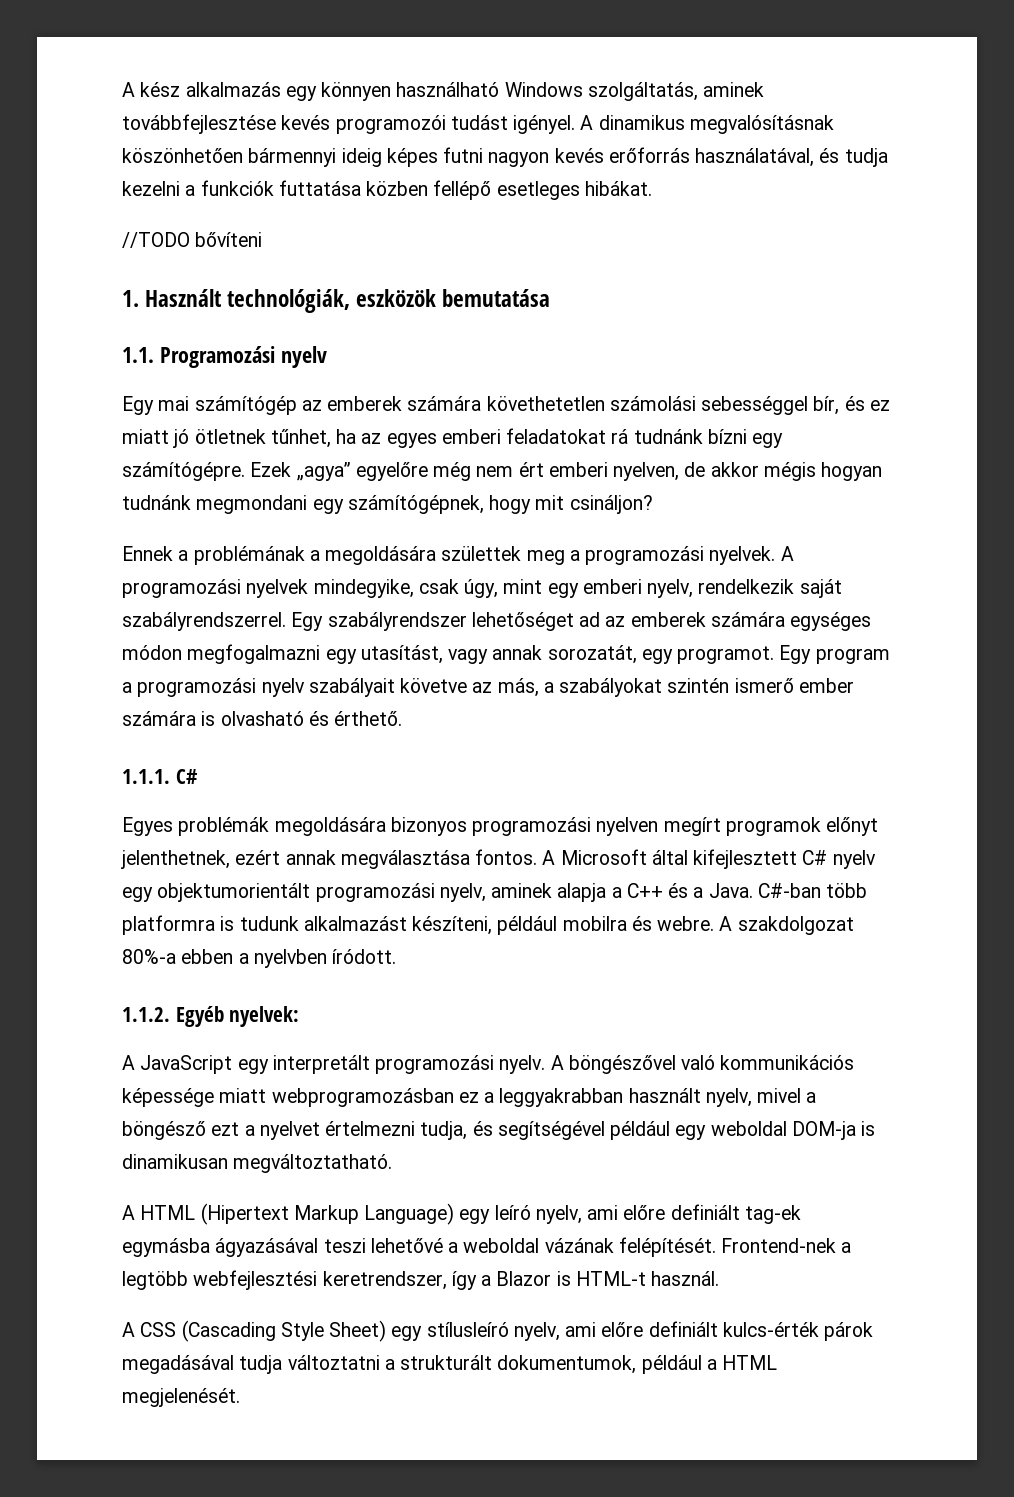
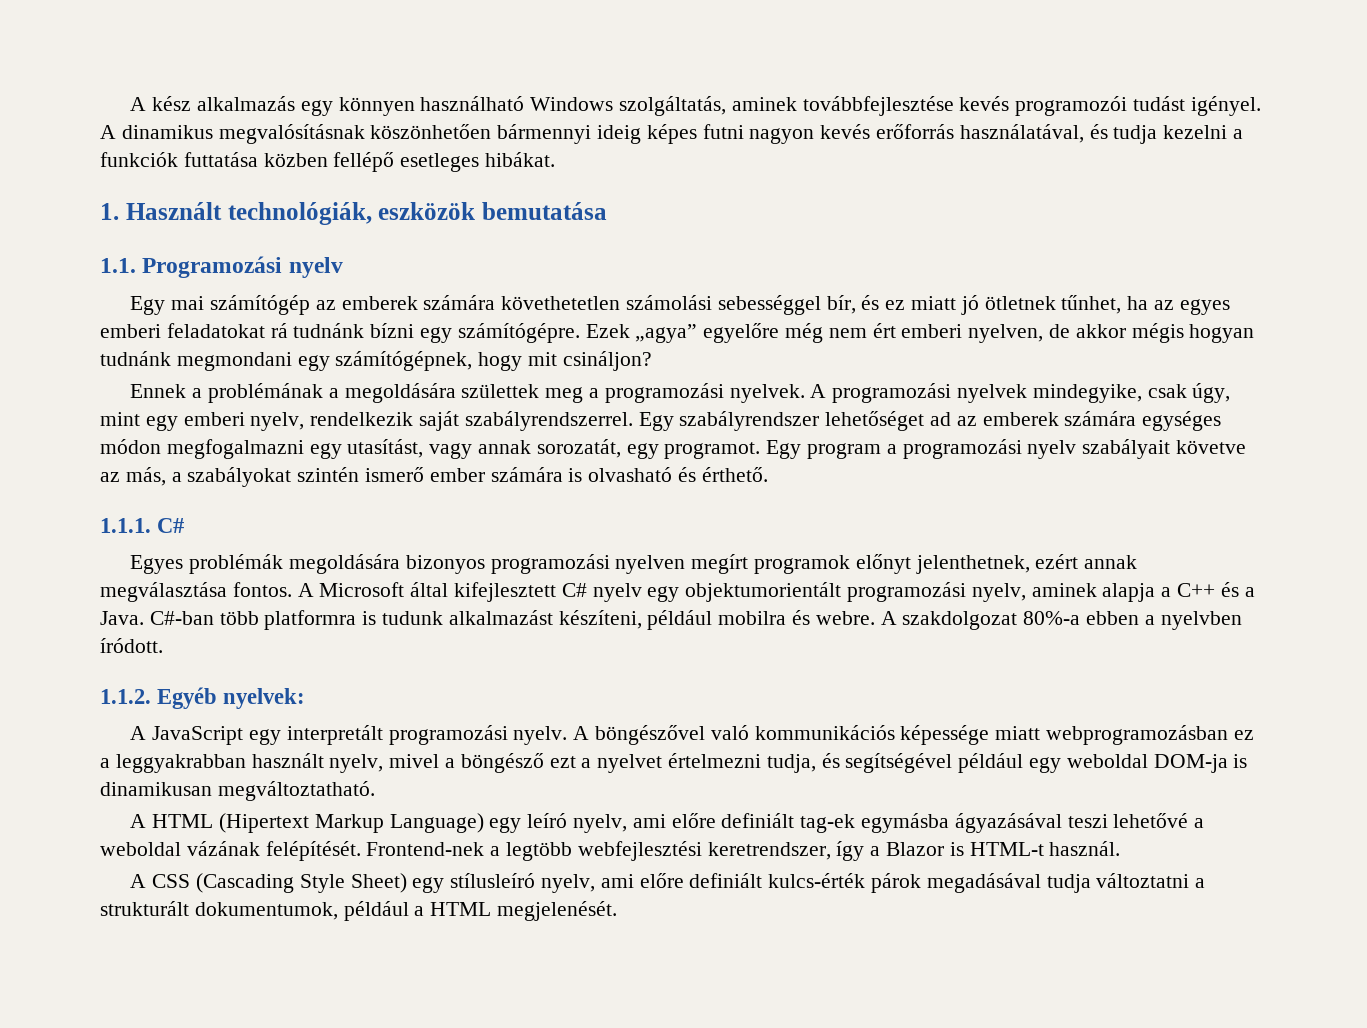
[122,232,263,248] // //TODO bővíteni -> (556, 159) none

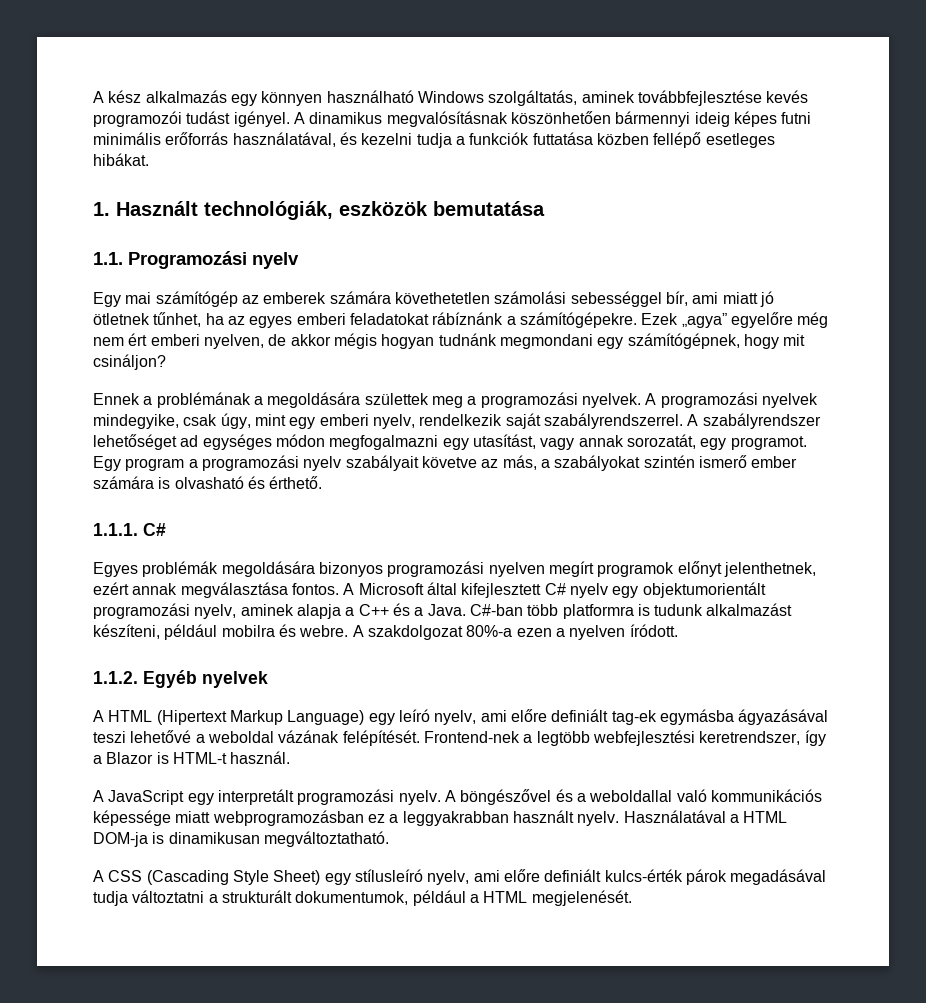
[749,124,871,144] nagyon kevés -> [93,132,161,145] minimális
[1113,125,1228,144] tudja kezelni -> [361,133,452,148] kezelni tudja
[861,295,906,310] és ez -> [692,292,719,304] ami
[270,323,580,343] rá tudnánk bízni egy számítógépre. -> [432,312,637,328] rábíznánk a számítógépekre.
[638,412,674,431] Egy -> [687,414,699,426] A
[956,411,1137,426] az emberek számára -> (199, 441) none
[1086,611,1242,630] ebben a nyelvben -> [516,625,626,640] ezen a nyelven
[223,688,306,709] [130,725,1254,745] [100,753,1248,773] [100,781,375,801] nyelvek: // A JavaScript egy interpretált programozási nyelv. A böngészővel való kommunikációs képessége miatt webprogramozásban ez a leggyakrabban használt nyelv, mivel a böngésző ezt a nyelvet értelmezni tudja, és segítségével például egy weboldal DOM-ja is dinamikusan megváltoztatható. -> [202,671,268,688] nyelvek
(1121, 848) none -> [93,789,822,805] [93,810,788,826] [93,831,389,847] // A JavaScript egy interpretált programozási nyelv. A böngészővel és a weboldallal való kommunikációs képessége miatt webprogramozásban ez a leggyakrabban használt nyelv. Használatával a HTML DOM-ja is dinamikusan megváltoztatható.

